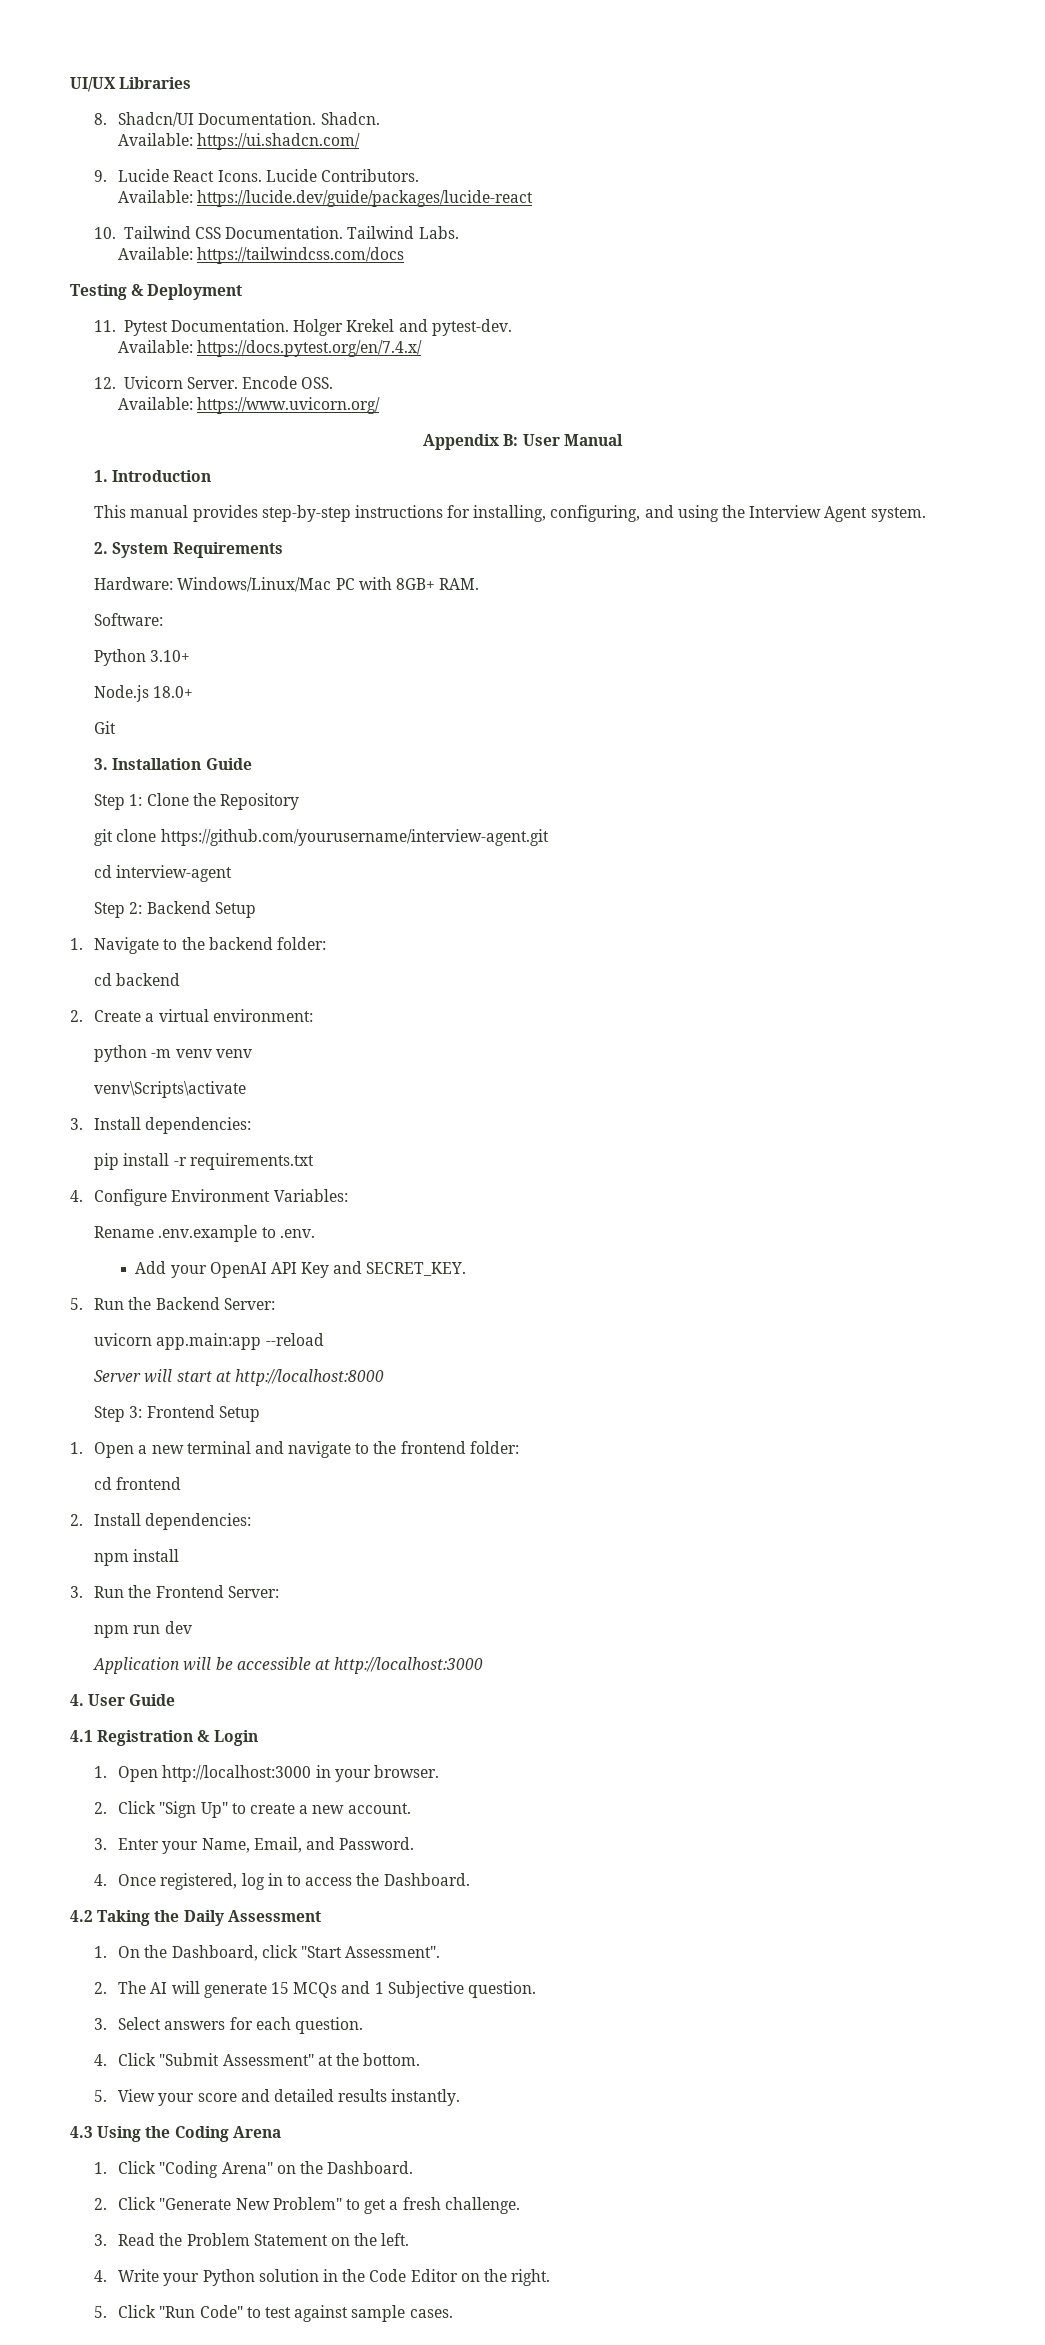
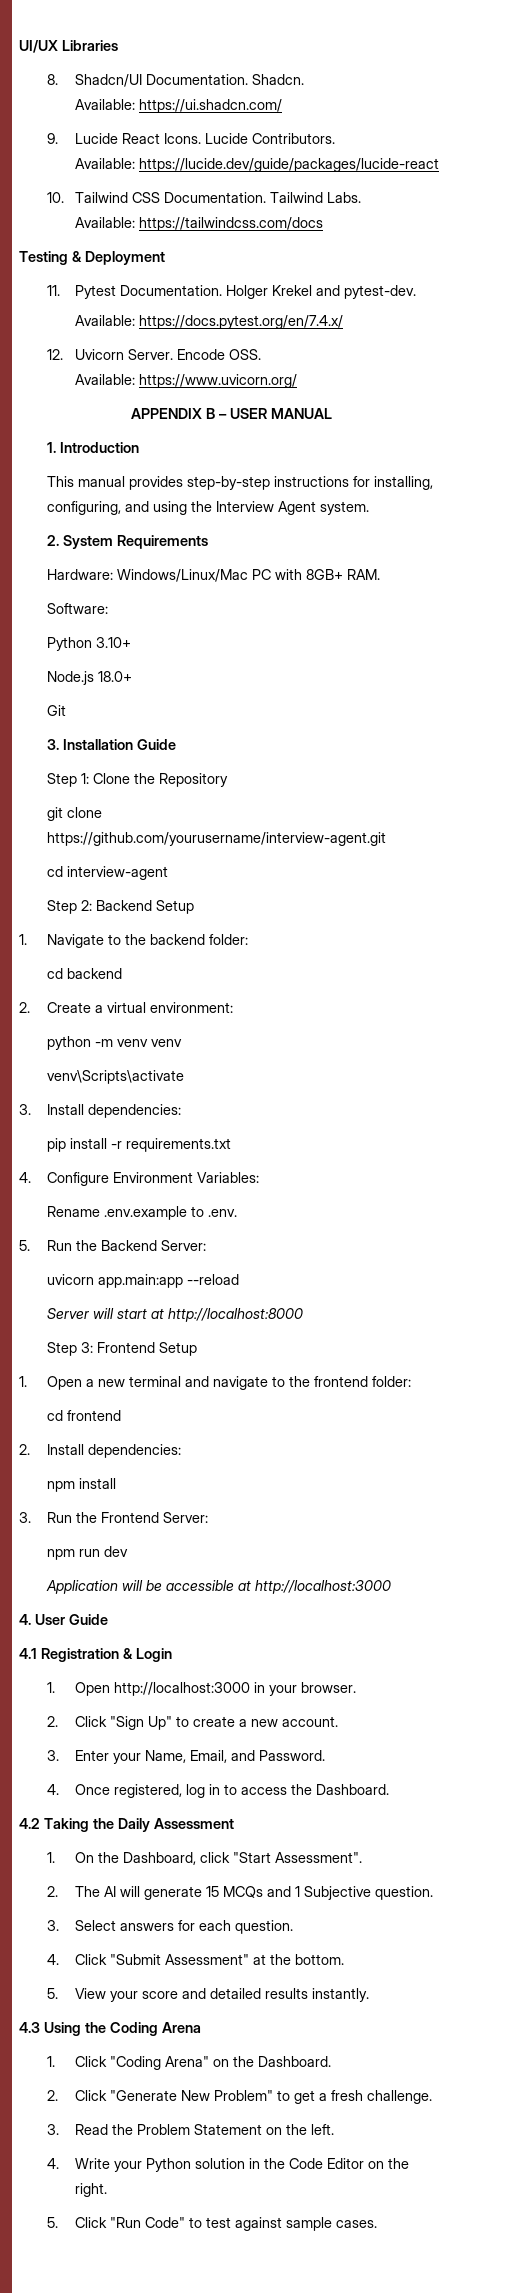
[423,434,623,450] Appendix B: User Manual -> [130,408,332,419] APPENDIX B – USER MANUAL
[135,1261,467,1278] // Add your OpenAI API Key and SECRET_KEY. -> (237, 1213) none

